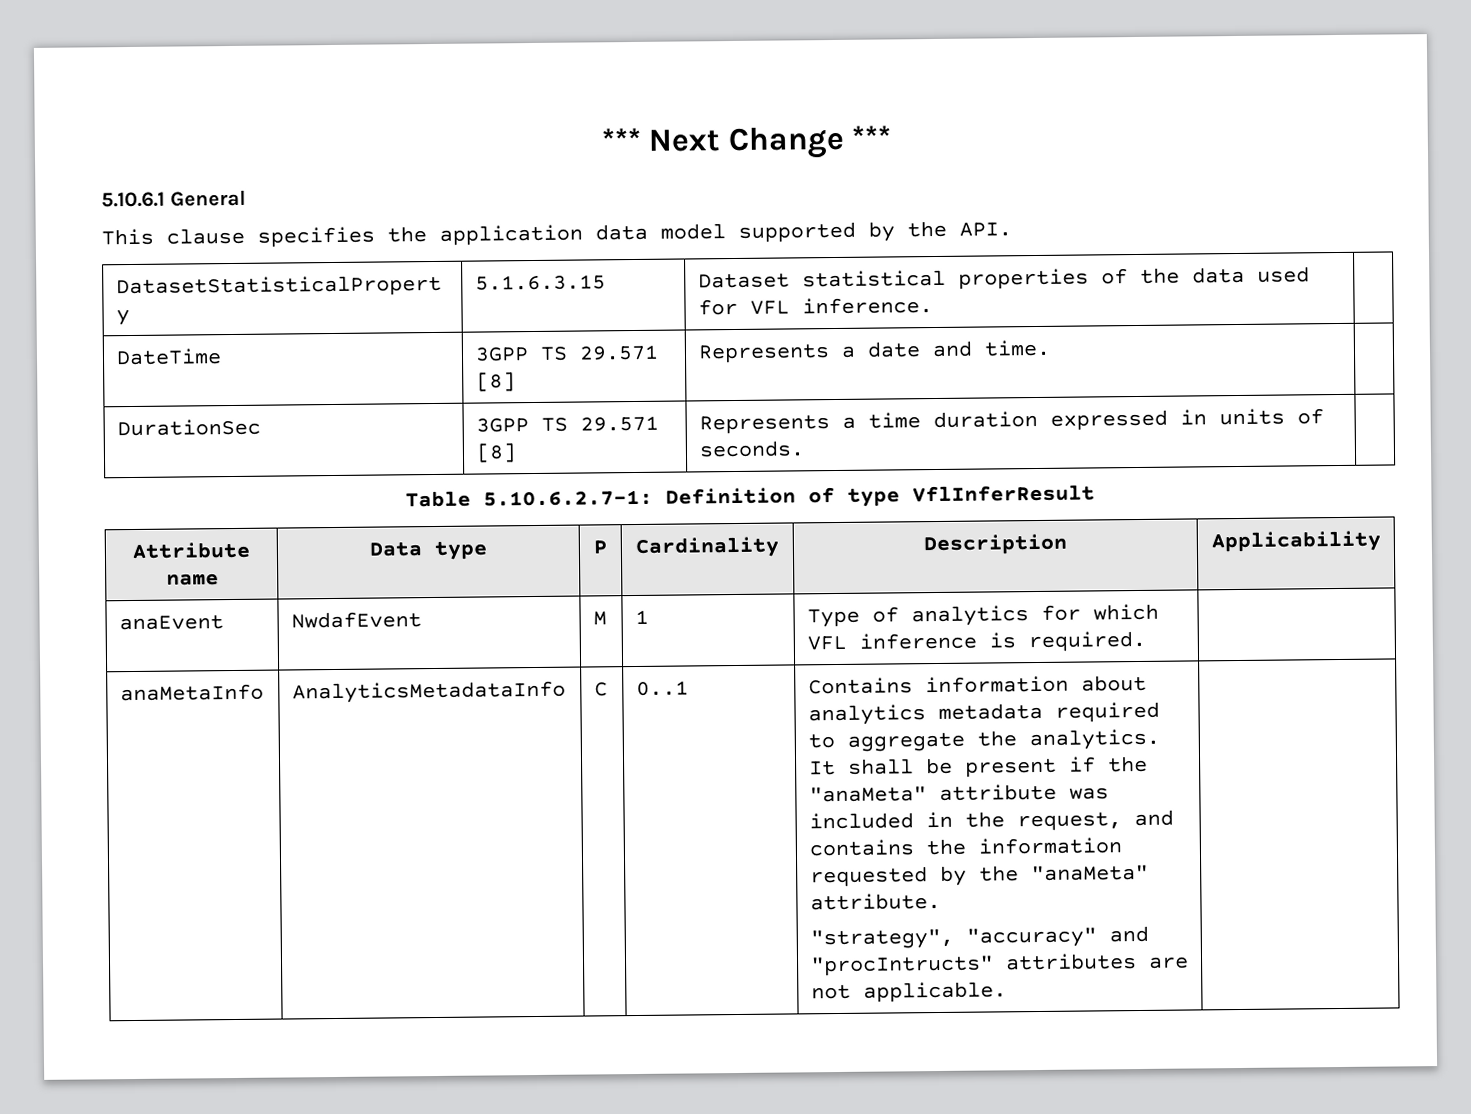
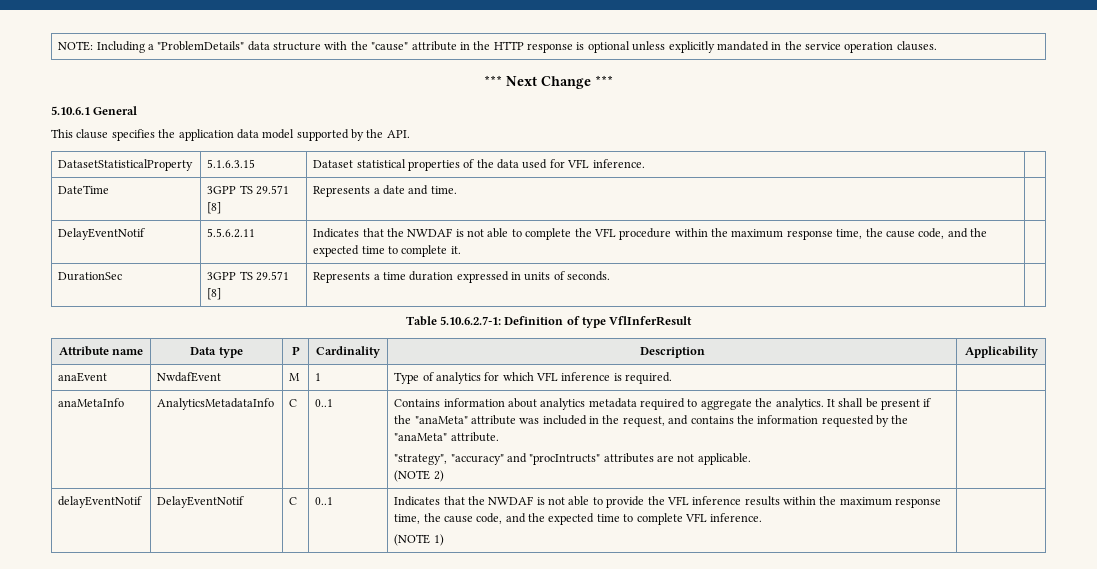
(600, 139) none -> [58,41,937,53] NOTE: Including a "ProblemDetails" data structure with the "cause" attribute in the HTTP response is optional unless explicitly mandated in the service operation clauses. //
(1051, 348) none -> [58,228,146,240] [207,228,256,238] [313,228,988,240] [313,245,461,257] // DelayEventNotif | 5.5.6.2.11 | Indicates that the NWDAF is not able to complete the VFL procedure within the maximum response time, the cause code, and the expected time to complete it. |
(1007, 992) none -> [394,470,444,482] [58,496,143,508] [157,496,245,508] [289,497,298,505] [315,497,334,505] [394,496,942,508] [394,513,763,525] [394,534,444,546] // (NOTE 2) | // delayEventNotif | DelayEventNotif | C | 0..1 | Indicates that the NWDAF is not able to provide the VFL inference results within the maximum response time, the cause code, and the expected time to complete VFL inference. // (NOTE 1)

